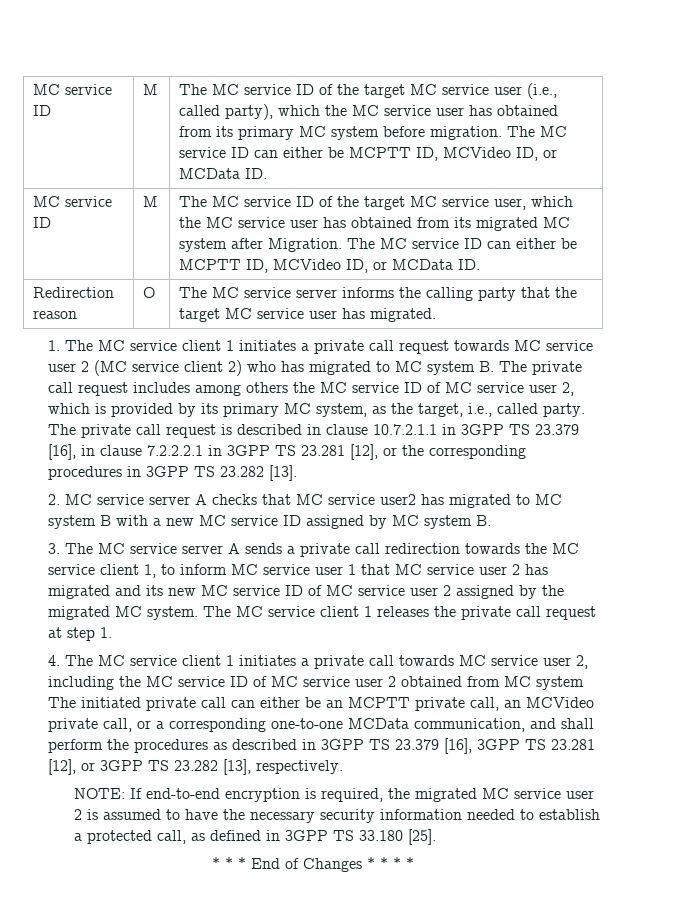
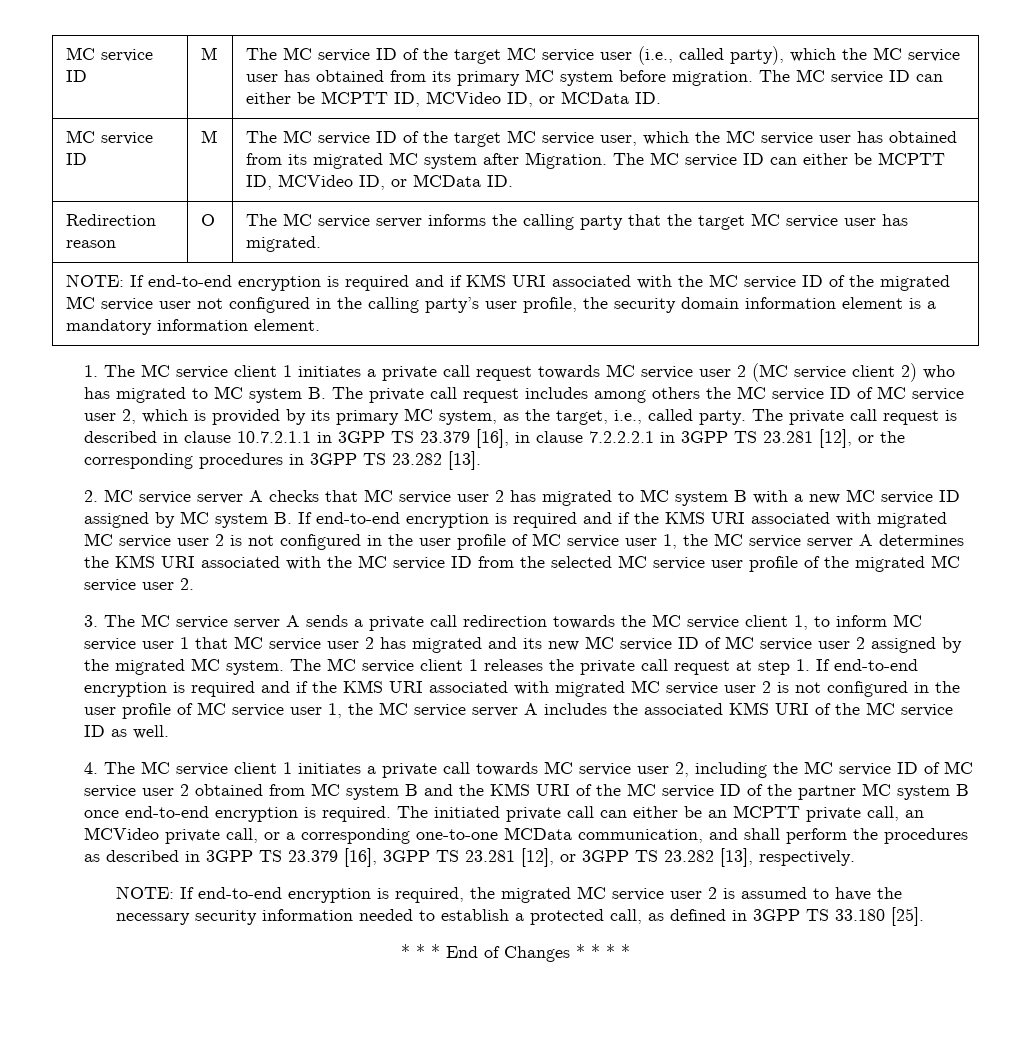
(437, 315) none -> [65,274,950,291] [65,296,936,313] [65,319,320,335] // NOTE: If end-to-end encryption is required and if KMS URI associated with the MC service ID of the migrated MC service user not configured in the calling party’s user profile, the security domain information element is a mandatory information element.
[380,494,417,505] user2 -> [456,490,504,502] user 2
(492, 520) none -> [297,511,947,528] [83,533,964,550] [83,555,960,572] [83,578,194,592] If end-to-end encryption is required and if the KMS URI associated with migrated MC service user 2 is not configured in the user profile of MC service user 1, the MC service server A determines the KMS URI associated with the MC service ID from the selected MC service user profile of the migrated MC service user 2.
(113, 632) none -> [815,659,918,671] [83,680,960,697] [83,702,953,719] [83,725,169,739] If end-to-end encryption is required and if the KMS URI associated with migrated MC service user 2 is not configured in the user profile of MC service user 1, the MC service server A includes the associated KMS URI of the MC service ID as well.
(585, 683) none -> [404,783,969,800] [83,806,391,822] B and the KMS URI of the MC service ID of the partner MC system B once end-to-end encryption is required.

